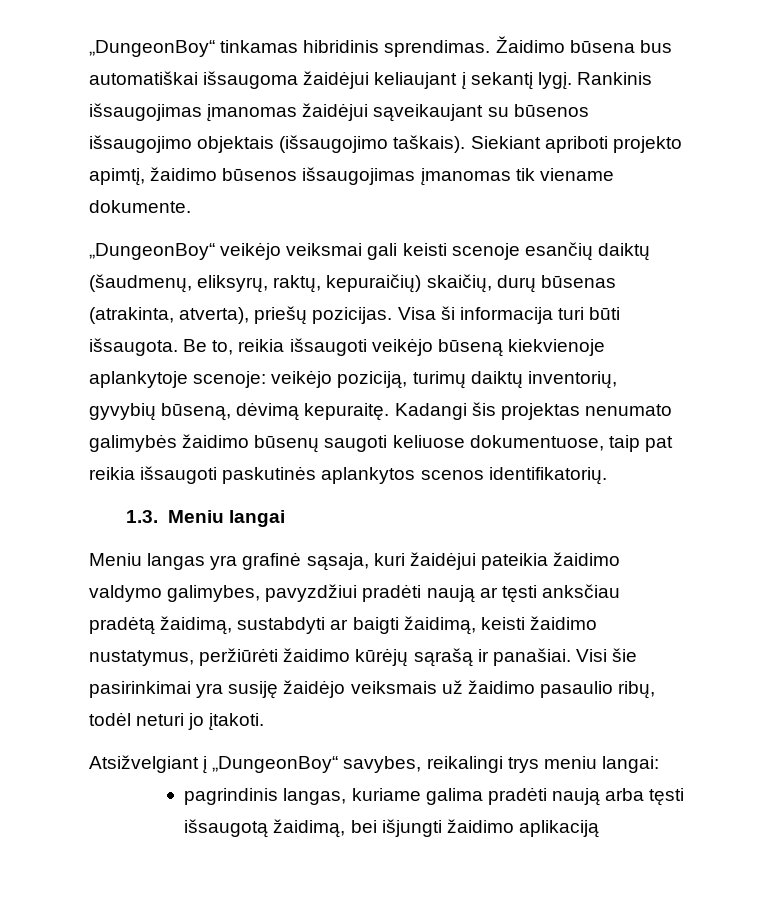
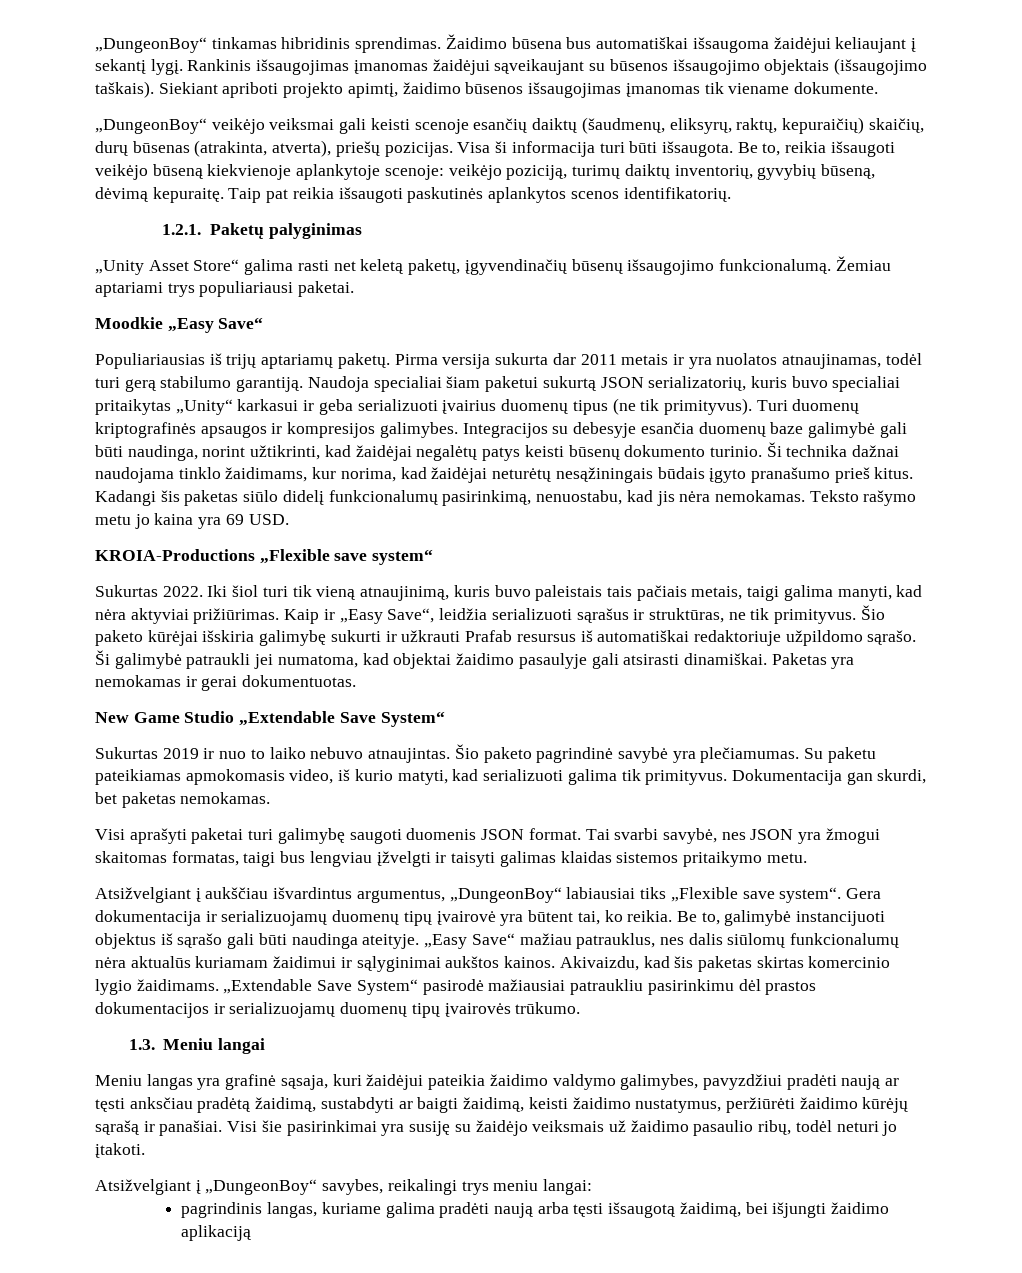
[394,402,672,420] [89,434,640,453] Kadangi šis projektas nenumato galimybės žaidimo būsenų saugoti keliuose dokumentuose, taip -> [228,188,262,203] Taip
(607, 476) none -> [162,223,362,239] [95,256,891,275] [95,281,355,297] [95,317,264,333] [95,353,922,369] [95,376,901,392] [95,398,860,415] [95,422,907,438] [95,442,900,461] [95,467,914,483] [95,490,917,506] [95,513,289,529] [95,549,434,565] [95,585,923,601] [95,605,885,624] [95,630,917,646] [95,650,855,669] [95,675,357,691] [95,711,445,727] [95,744,876,763] [95,769,927,785] [95,792,271,808] [95,828,880,844] [95,851,807,867] [95,887,881,903] [95,910,886,926] [95,933,900,949] [95,956,891,972] [95,979,817,995] [95,1002,581,1018] // 1.2.1. Paketų palyginimas // „Unity Asset Store“ galima rasti net keletą paketų, įgyvendinačių būsenų išsaugojimo funkcionalumą. Žemiau aptariami trys populiariausi paketai. // Moodkie „Easy Save“ // Populiariausias iš trijų aptariamų paketų. Pirma versija sukurta dar 2011 metais ir yra nuolatos atnaujinamas, todėl turi gerą stabilumo garantiją. Naudoja specialiai šiam paketui sukurtą JSON serializatorių, kuris buvo specialiai pritaikytas „Unity“ karkasui ir geba serializuoti įvairius duomenų tipus (ne tik primityvus). Turi duomenų kriptografinės apsaugos ir kompresijos galimybes. Integracijos su debesyje esančia duomenų baze galimybė gali būti naudinga, norint užtikrinti, kad žaidėjai negalėtų patys keisti būsenų dokumento turinio. Ši technika dažnai naudojama tinklo žaidimams, kur norima, kad žaidėjai neturėtų nesąžiningais būdais įgyto pranašumo prieš kitus. Kadangi šis paketas siūlo didelį funkcionalumų pasirinkimą, nenuostabu, kad jis nėra nemokamas. Teksto rašymo metu jo kaina yra 69 USD. // KROIA-Productions „Flexible save system“ // Sukurtas 2022. Iki šiol turi tik vieną atnaujinimą, kuris buvo paleistais tais pačiais metais, taigi galima manyti, kad nėra aktyviai prižiūrimas. Kaip ir „Easy Save“, leidžia serializuoti sąrašus ir struktūras, ne tik primityvus. Šio paketo kūrėjai išskiria galimybę sukurti ir užkrauti Prafab resursus iš automatiškai redaktoriuje užpildomo sąrašo. Ši galimybė patraukli jei numatoma, kad objektai žaidimo pasaulyje gali atsirasti dinamiškai. Paketas yra nemokamas ir gerai dokumentuotas. // New Game Studio „Extendable Save System“ // Sukurtas 2019 ir nuo to laiko nebuvo atnaujintas. Šio paketo pagrindinė savybė yra plečiamumas. Su paketu pateikiamas apmokomasis video, iš kurio matyti, kad serializuoti galima tik primityvus. Dokumentacija gan skurdi, bet paketas nemokamas. // Visi aprašyti paketai turi galimybę saugoti duomenis JSON format. Tai svarbi savybė, nes JSON yra žmogui skaitomas formatas, taigi bus lengviau įžvelgti ir taisyti galimas klaidas sistemos pritaikymo metu. // Atsižvelgiant į aukščiau išvardintus argumentus, „DungeonBoy“ labiausiai tiks „Flexible save system“. Gera dokumentacija ir serializuojamų duomenų tipų įvairovė yra būtent tai, ko reikia. Be to, galimybė instancijuoti objektus iš sąrašo gali būti naudinga ateityje. „Easy Save“ mažiau patrauklus, nes dalis siūlomų funkcionalumų nėra aktualūs kuriamam žaidimui ir sąlyginimai aukštos kainos. Akivaizdu, kad šis paketas skirtas komercinio lygio žaidimams. „Extendable Save System“ pasirodė mažiausiai patraukliu pasirinkimu dėl prastos dokumentacijos ir serializuojamų duomenų tipų įvairovės trūkumo.
(279, 690) none -> [454,1124,471,1132] su

